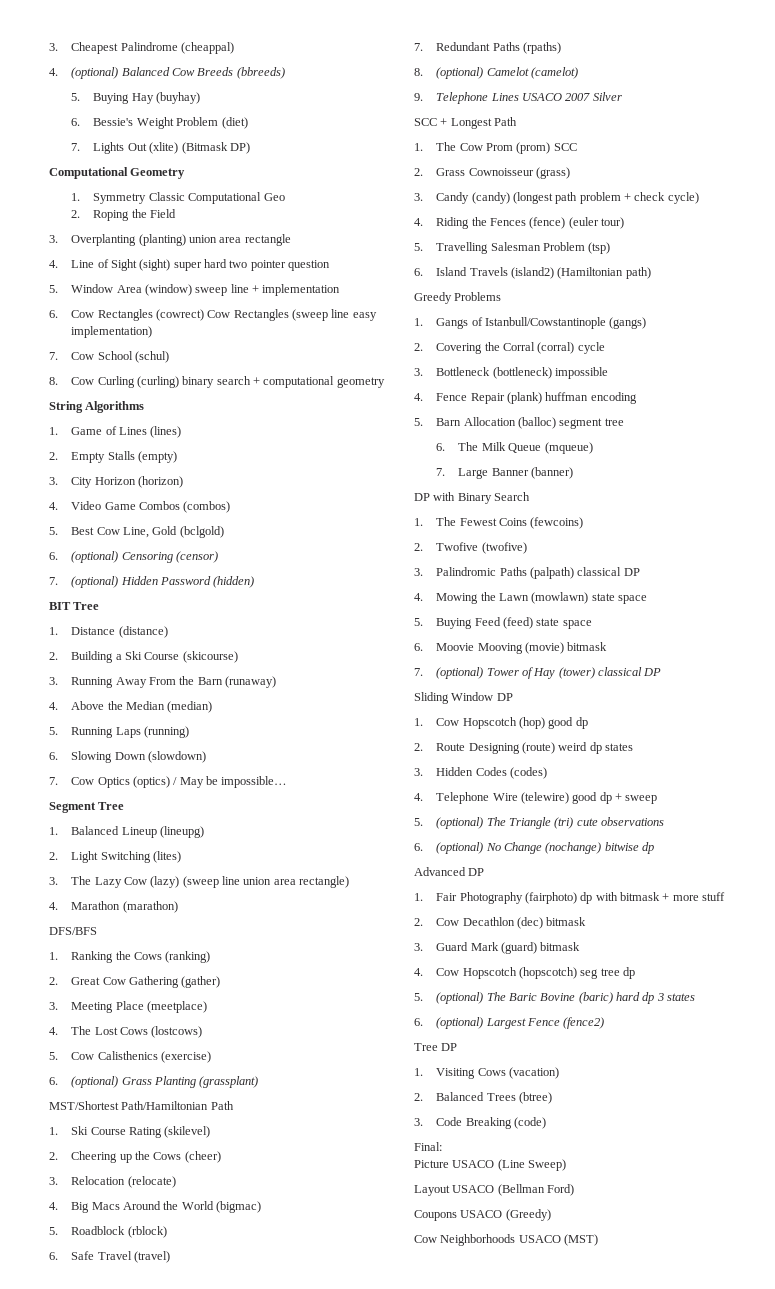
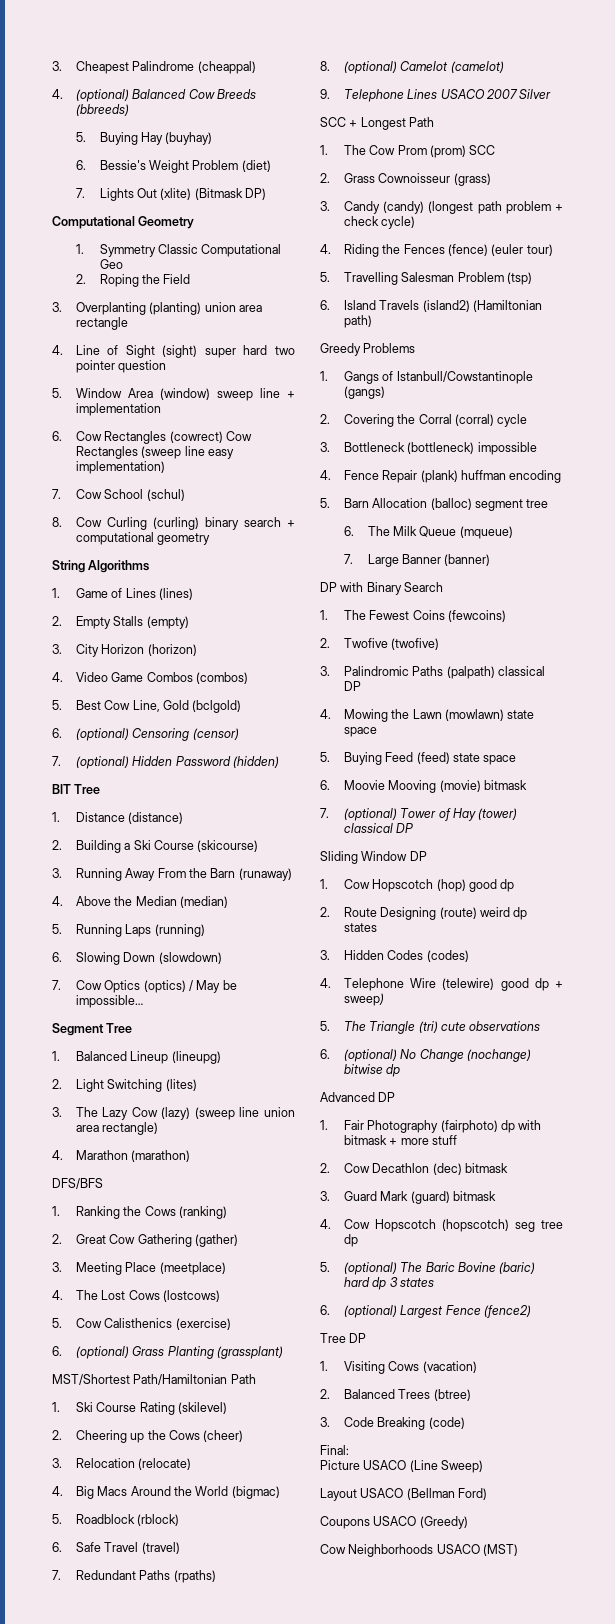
[625,795,658,804] [414,817,484,829] sweep // 5. (optional) -> [343,993,384,1006] [320,1021,330,1031] sweep) // 5.

